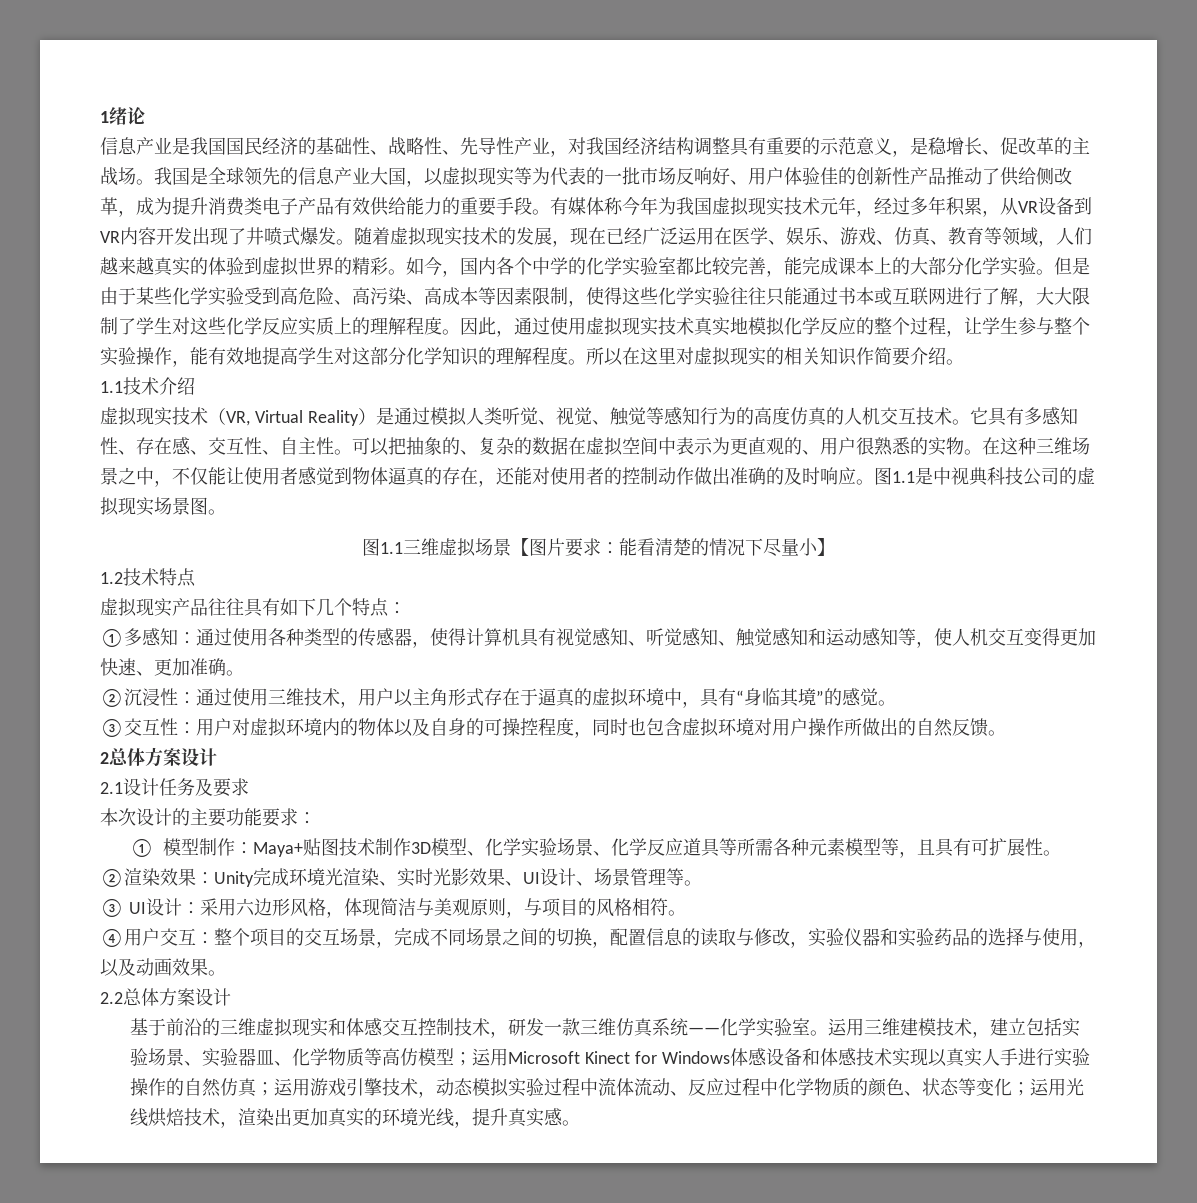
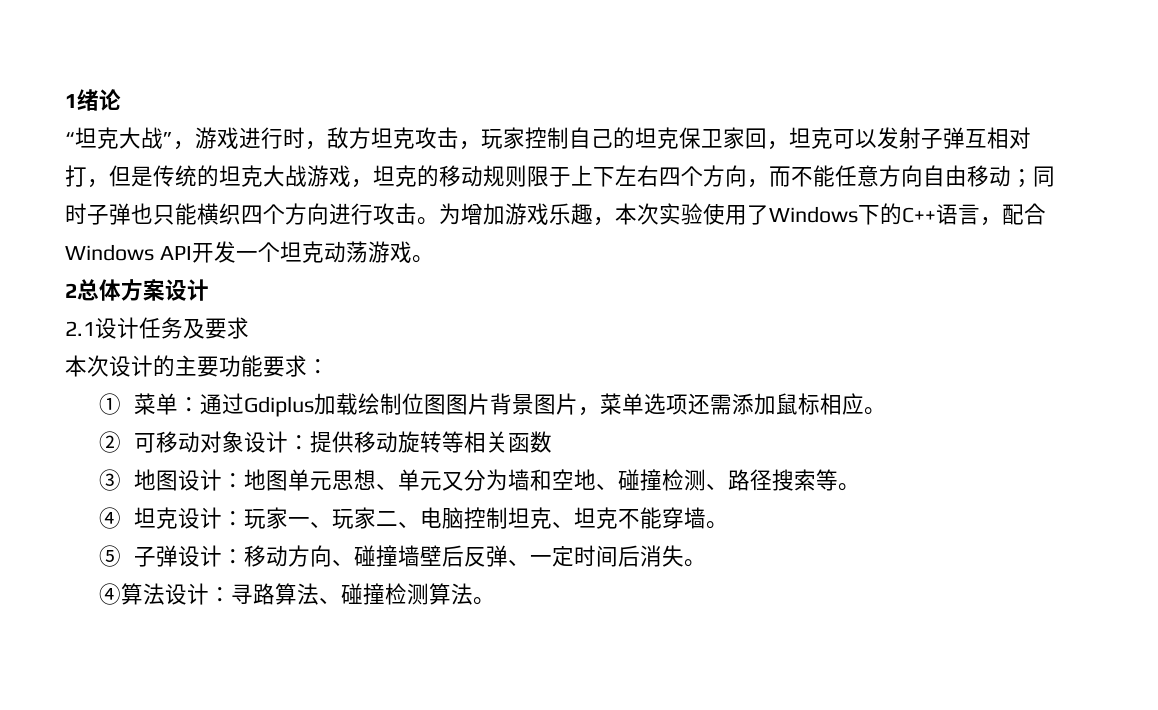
[100,137,1090,157] [100,167,1072,187] [100,196,1092,217] [100,227,1092,247] [100,256,1090,277] [100,287,1090,307] [100,317,1090,337] [100,347,964,367] [100,377,195,395] [100,407,1078,426] [100,437,1090,456] [100,467,1095,487] [100,497,226,516] [362,538,835,557] [100,568,196,587] [100,598,406,617] [100,628,1096,648] [100,658,244,676] [100,688,896,708] [100,718,988,738] 信息产业是我国国民经济的基础性、战略性、先导性产业，对我国经济结构调整具有重要的示范意义，是稳增长、促改革的主战场。我国是全球领先的信息产业大国，以虚拟现实等为代表的一批市场反响好、用户体验佳的创新性产品推动了供给侧改革，成为提升消费类电子产品有效供给能力的重要手段。有媒体称今年为我国虚拟现实技术元年，经过多年积累，从VR设备到VR内容开发出现了井喷式爆发。随着虚拟现实技术的发展，现在已经广泛运用在医学、娱乐、游戏、仿真、教育等领域，人们越来越真实的体验到虚拟世界的精彩。如今，国内各个中学的化学实验室都比较完善，能完成课本上的大部分化学实验。但是由于某些化学实验受到高危险、高污染、高成本等因素限制，使得这些化学实验往往只能通过书本或互联网进行了解，大大限制了学生对这些化学反应实质上的理解程度。因此，通过使用虚拟现实技术真实地模拟化学反应的整个过程，让学生参与整个实验操作，能有效地提高学生对这部分化学知识的理解程度。所以在这里对虚拟现实的相关知识作简要介绍。 // 1.1技术介绍 // 虚拟现实技术（VR, Virtual Reality）是通过模拟人类听觉、视觉、触觉等感知行为的高度仿真的人机交互技术。它具有多感知性、存在感、交互性、自主性。可以把抽象的、复杂的数据在虚拟空间中表示为更直观的、用户很熟悉的实物。在这种三维场景之中，不仅能让使用者感觉到物体逼真的存在，还能对使用者的控制动作做出准确的及时响应。图1.1是中视典科技公司的虚拟现实场景图。 // 图1.1三维虚拟场景【图片要求：能看清楚的情况下尽量小】 // 1.2技术特点 // 虚拟现实产品往往具有如下几个特点： // ①多感知：通过使用各种类型的传感器，使得计算机具有视觉感知、听觉感知、触觉感知和运动感知等，使人机交互变得更加快速、更加准确。 // ②沉浸性：通过使用三维技术，用户以主角形式存在于逼真的虚拟环境中，具有“身临其境”的感觉。 // ③交互性：用户对虚拟环境内的物体以及自身的可操控程度，同时也包含虚拟环境对用户操作所做出的自然反馈 -> [65,127,1031,150] [65,165,1055,188] [65,203,1046,226] [65,241,412,263] “坦克大战”，游戏进行时，敌方坦克攻击，玩家控制自己的坦克保卫家回，坦克可以发射子弹互相对打，但是传统的坦克大战游戏，坦克的移动规则限于上下左右四个方向，而不能任意方向自由移动；同时子弹也只能横织四个方向进行攻击。为增加游戏乐趣，本次实验使用了Windows下的C++语言，配合Windows API开发一个坦克动荡游戏
[163,838,1062,858] [100,867,702,887] [100,898,686,918] [100,927,1096,948] [100,958,226,977] [100,988,231,1006] [130,1018,1081,1038] [130,1048,1091,1067] [130,1078,1085,1098] [130,1108,564,1128] 模型制作：Maya+贴图技术制作3D模型、化学实验场景、化学反应道具等所需各种元素模型等，且具有可扩展性。 // ②渲染效果：Unity完成环境光渲染、实时光影效果、UI设计、场景管理等。 // ③ UI设计：采用六边形风格，体现简洁与美观原则，与项目的风格相符。 // ④用户交互：整个项目的交互场景，完成不同场景之间的切换，配置信息的读取与修改，实验仪器和实验药品的选择与使用，以及动画效果。 // 2.2总体方案设计 // 基于前沿的三维虚拟现实和体感交互控制技术，研发一款三维仿真系统——化学实验室。运用三维建模技术，建立包括实验场景、实验器皿、化学物质等高仿模型；运用Microsoft Kinect for Windows体感设备和体感技术实现以真实人手进行实验操作的自然仿真；运用游戏引擎技术，动态模拟实验过程中流体流动、反应过程中化学物质的颜色、状态等变化；运用光线烘焙技术，渲染出更加真实的环境光线，提升真实感 -> [133,393,886,417] [99,431,552,453] [99,469,860,491] [99,507,728,529] [99,545,706,567] [99,583,474,605] 菜单：通过Gdiplus加载绘制位图图片背景图片，菜单选项还需添加鼠标相应。 // ②可移动对象设计：提供移动旋转等相关函数 // ③地图设计：地图单元思想、单元又分为墙和空地、碰撞检测、路径搜索等。 // ④坦克设计：玩家一、玩家二、电脑控制坦克、坦克不能穿墙。 // ⑤子弹设计：移动方向、碰撞墙壁后反弹、一定时间后消失。 // ④算法设计：寻路算法、碰撞检测算法

